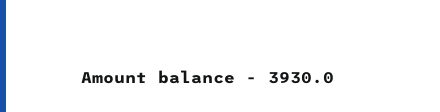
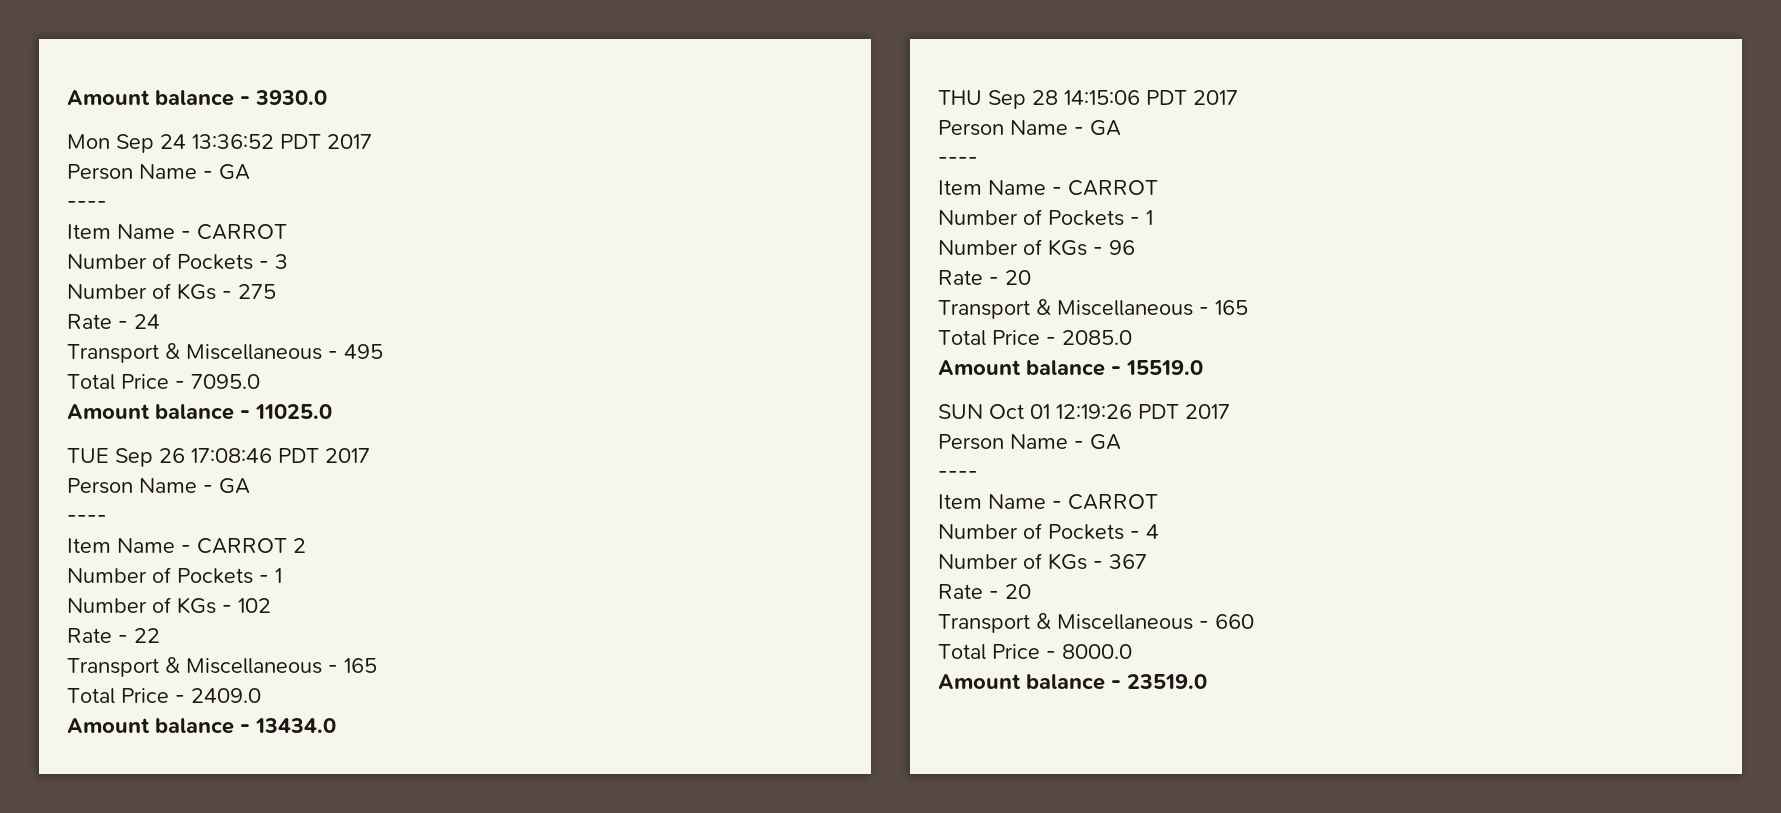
(334, 78) none -> [67,134,372,153] [67,164,250,180] [67,201,107,209] [67,224,287,240] [67,253,288,270] [67,283,276,300] [67,314,160,329] [67,343,383,363] [67,374,260,390] [67,404,332,420] [67,448,370,467] [67,478,250,494] [67,515,107,523] [67,538,306,554] [67,567,282,584] [67,597,271,614] [67,628,160,643] [67,657,377,677] [67,688,261,704] [67,718,336,734] [938,90,1238,109] [938,120,1121,136] [938,157,978,165] [938,180,1158,196] [938,209,1153,226] [938,239,1135,256] [938,270,1031,285] [938,299,1248,319] [938,330,1132,346] [938,360,1203,376] [938,404,1230,419] [938,434,1121,450] [938,471,978,479] [938,494,1158,510] [938,523,1159,540] [938,553,1147,570] [938,584,1031,599] [938,613,1254,633] [938,644,1132,660] [938,674,1207,690] // Mon Sep 24 13:36:52 PDT 2017 // Person Name - GA // ---- // Item Name - CARROT // Number of Pockets - 3 // Number of KGs - 275 // Rate - 24 // Transport & Miscellaneous - 495 // Total Price - 7095.0 // Amount balance - 11025.0 // TUE Sep 26 17:08:46 PDT 2017 // Person Name - GA // ---- // Item Name - CARROT 2 // Number of Pockets - 1 // Number of KGs - 102 // Rate - 22 // Transport & Miscellaneous - 165 // Total Price - 2409.0 // Amount balance - 13434.0 // THU Sep 28 14:15:06 PDT 2017 // Person Name - GA // ---- // Item Name - CARROT // Number of Pockets - 1 // Number of KGs - 96 // Rate - 20 // Transport & Miscellaneous - 165 // Total Price - 2085.0 // Amount balance - 15519.0 // SUN Oct 01 12:19:26 PDT 2017 // Person Name - GA // ---- // Item Name - CARROT // Number of Pockets - 4 // Number of KGs - 367 // Rate - 20 // Transport & Miscellaneous - 660 // Total Price - 8000.0 // Amount balance - 23519.0

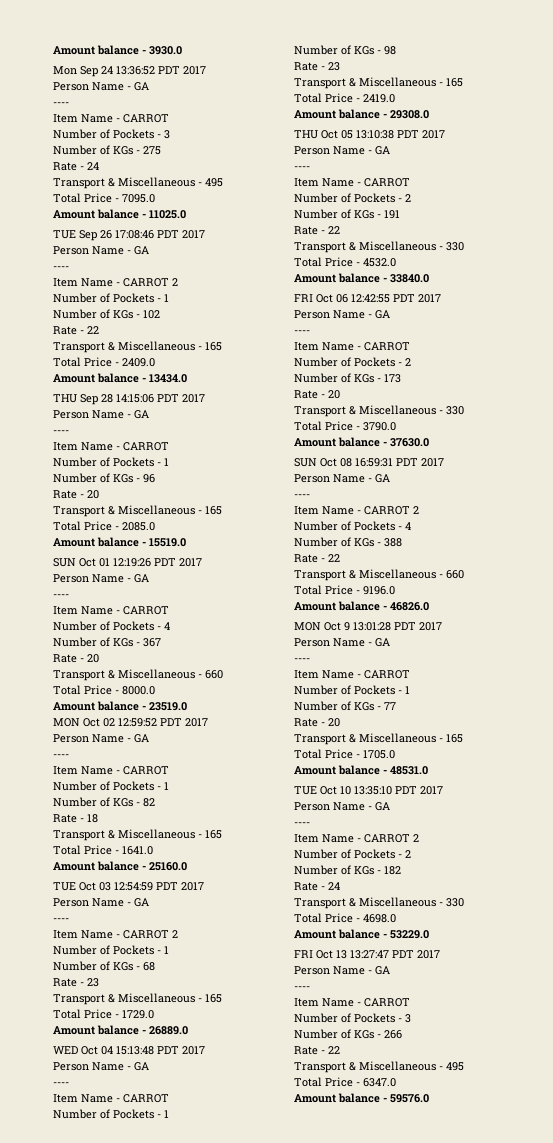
(1207, 681) none -> [53,718,208,727] [53,734,149,743] [53,754,69,758] [53,766,169,775] [53,781,169,791] [53,797,155,807] [53,814,98,823] [53,829,222,841] [53,845,153,855] [53,861,187,871] [53,882,204,891] [53,898,149,907] [53,918,69,922] [53,930,178,939] [53,945,169,955] [53,961,155,971] [53,978,99,987] [53,993,222,1005] [53,1009,154,1019] [53,1025,188,1035] [53,1046,205,1055] [53,1062,149,1071] [53,1082,69,1086] [53,1094,169,1103] [53,1109,169,1119] [294,45,396,55] [294,62,340,71] [294,77,463,89] [294,93,395,103] [294,109,429,119] [294,130,445,139] [294,146,390,155] [294,166,310,170] [294,178,410,187] [294,193,411,203] [294,209,400,219] [294,226,340,235] [294,241,464,253] [294,257,396,267] [294,273,429,283] [294,294,441,303] [294,310,390,319] [294,330,310,334] [294,342,410,351] [294,357,411,367] [294,373,401,383] [294,390,340,399] [294,405,464,417] [294,421,396,431] [294,437,429,447] [294,458,444,467] [294,474,390,483] [294,494,310,498] [294,506,419,515] [294,521,411,531] [294,537,402,547] [294,554,340,563] [294,569,464,581] [294,585,395,595] [294,601,429,611] [294,622,442,631] [294,638,390,647] [294,658,310,662] [294,670,410,679] [294,685,410,695] [294,701,396,711] [294,718,340,727] [294,733,463,745] [294,749,395,759] [294,765,428,775] [294,786,443,795] [294,802,390,811] [294,822,310,826] [294,834,419,843] [294,849,411,859] [294,865,401,875] [294,882,340,891] [294,897,464,909] [294,913,396,923] [294,929,429,939] [294,950,440,959] [294,966,390,975] [294,986,310,990] [294,998,410,1007] [294,1013,411,1023] [294,1029,402,1039] [294,1046,340,1055] [294,1061,464,1073] [294,1077,396,1087] [294,1093,429,1103] // MON Oct 02 12:59:52 PDT 2017 // Person Name - GA // ---- // Item Name - CARROT // Number of Pockets - 1 // Number of KGs - 82 // Rate - 18 // Transport & Miscellaneous - 165 // Total Price - 1641.0 // Amount balance - 25160.0 // TUE Oct 03 12:54:59 PDT 2017 // Person Name - GA // ---- // Item Name - CARROT 2 // Number of Pockets - 1 // Number of KGs - 68 // Rate - 23 // Transport & Miscellaneous - 165 // Total Price - 1729.0 // Amount balance - 26889.0 // WED Oct 04 15:13:48 PDT 2017 // Person Name - GA // ---- // Item Name - CARROT // Number of Pockets - 1 // Number of KGs - 98 // Rate - 23 // Transport & Miscellaneous - 165 // Total Price - 2419.0 // Amount balance - 29308.0 // THU Oct 05 13:10:38 PDT 2017 // Person Name - GA // ---- // Item Name - CARROT // Number of Pockets - 2 // Number of KGs - 191 // Rate - 22 // Transport & Miscellaneous - 330 // Total Price - 4532.0 // Amount balance - 33840.0 // FRI Oct 06 12:42:55 PDT 2017 // Person Name - GA // ---- // Item Name - CARROT // Number of Pockets - 2 // Number of KGs - 173 // Rate - 20 // Transport & Miscellaneous - 330 // Total Price - 3790.0 // Amount balance - 37630.0 // SUN Oct 08 16:59:31 PDT 2017 // Person Name - GA // ---- // Item Name - CARROT 2 // Number of Pockets - 4 // Number of KGs - 388 // Rate - 22 // Transport & Miscellaneous - 660 // Total Price - 9196.0 // Amount balance - 46826.0 // MON Oct 9 13:01:28 PDT 2017 // Person Name - GA // ---- // Item Name - CARROT // Number of Pockets - 1 // Number of KGs - 77 // Rate - 20 // Transport & Miscellaneous - 165 // Total Price - 1705.0 // Amount balance - 48531.0 // TUE Oct 10 13:35:10 PDT 2017 // Person Name - GA // ---- // Item Name - CARROT 2 // Number of Pockets - 2 // Number of KGs - 182 // Rate - 24 // Transport & Miscellaneous - 330 // Total Price - 4698.0 // Amount balance - 53229.0 // FRI Oct 13 13:27:47 PDT 2017 // Person Name - GA // ---- // Item Name - CARROT // Number of Pockets - 3 // Number of KGs - 266 // Rate - 22 // Transport & Miscellaneous - 495 // Total Price - 6347.0 // Amount balance - 59576.0

